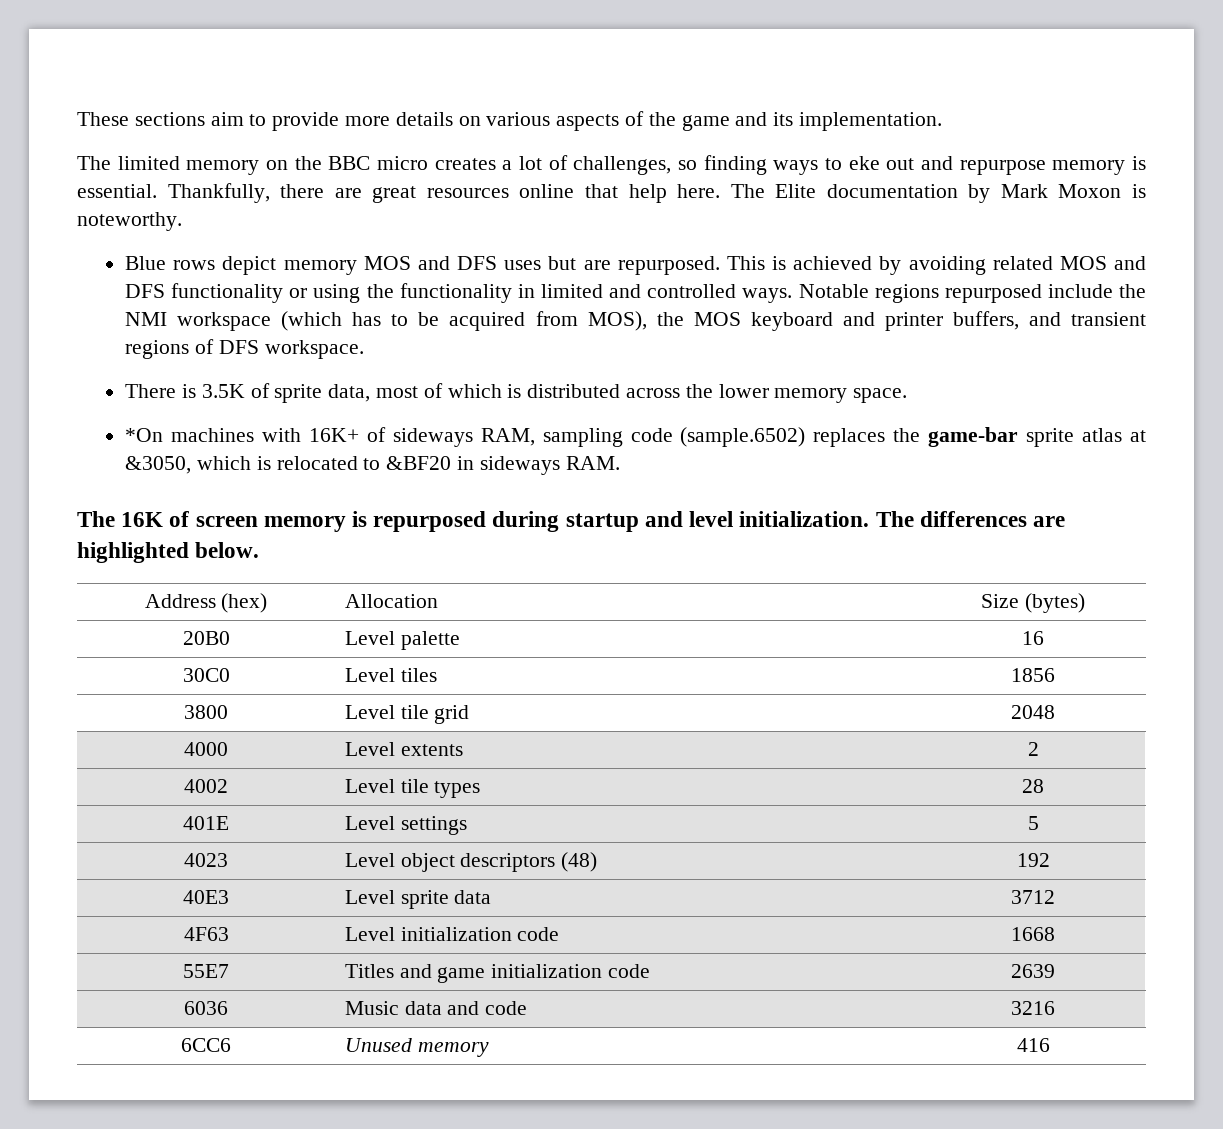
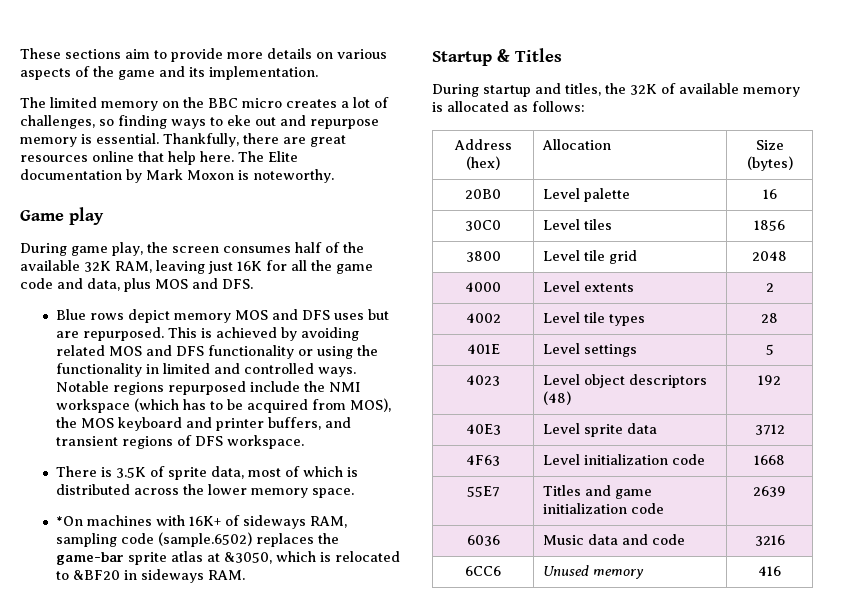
(182, 221) none -> [20,207,104,225] [20,242,364,256] [20,260,373,274] [20,278,253,292] // Game play // During game play, the screen consumes half of the available 32K RAM, leaving just 16K for all the game code and data, plus MOS and DFS.
[77,511,1065,532] [77,542,260,563] The 16K of screen memory is repurposed during startup and level initialization. The differences are highlighted below. -> [432,48,562,66] [432,83,800,97] [432,101,585,112] Startup & Titles // During startup and titles, the 32K of available memory is allocated as follows:

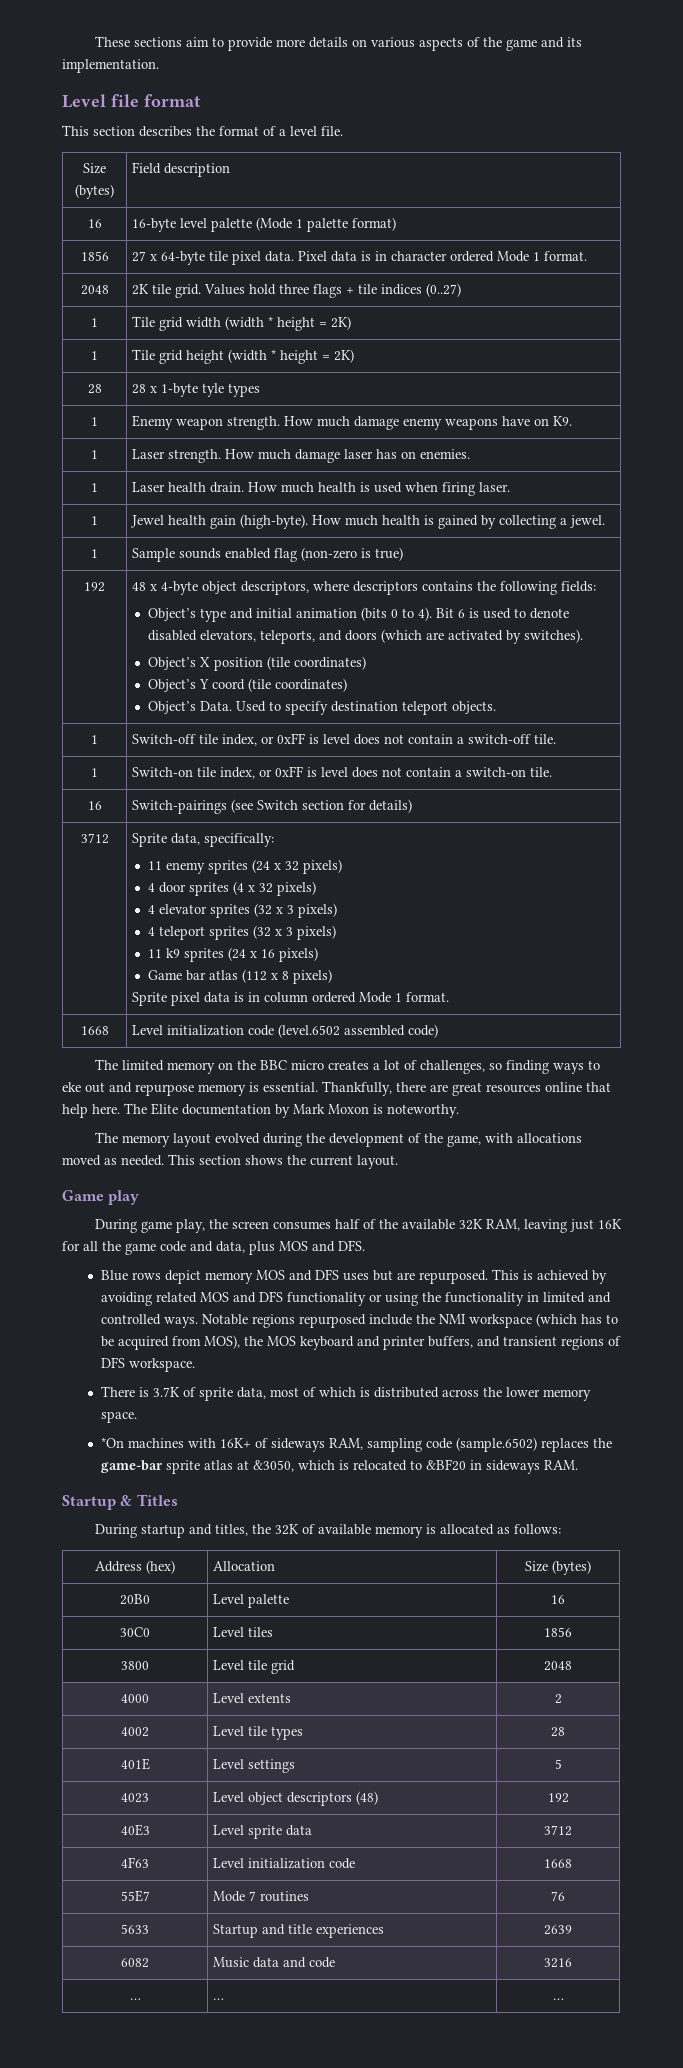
(318, 73) none -> [62,94,201,108] [62,125,343,137] [83,163,106,174] [75,184,114,199] [131,162,230,177] [87,219,102,228] [131,217,396,232] [80,251,109,261] [131,251,587,265] [80,285,109,295] [131,283,461,298] [91,318,98,327] [131,316,351,331] [91,351,98,360] [131,349,354,364] [87,384,102,394] [131,383,260,397] [91,417,98,426] [131,415,572,430] [91,450,98,459] [131,449,470,463] [91,483,98,492] [131,482,510,496] [91,516,98,525] [130,514,605,529] [91,549,98,558] [131,547,403,562] [84,582,105,592] [131,581,596,595] [147,607,569,622] [147,629,583,644] [147,656,366,671] [147,678,347,692] [147,701,496,715] [91,735,98,744] [131,733,556,746] [91,768,98,777] [131,766,552,779] [87,801,102,810] [131,799,412,814] [80,833,109,844] [131,833,274,847] [147,859,342,874] [147,881,316,896] [147,903,337,918] [147,925,336,940] [147,947,318,962] [147,969,332,984] [131,992,449,1006] [80,1026,109,1035] [131,1024,438,1038] // Level file format // This section describes the format of a level file. // Size (bytes) | Field description // 16 | 16-byte level palette (Mode 1 palette format) // 1856 | 27 x 64-byte tile pixel data. Pixel data is in character ordered Mode 1 format. // 2048 | 2K tile grid. Values hold three flags + tile indices (0..27) // 1 | Tile grid width (width * height = 2K) // 1 | Tile grid height (width * height = 2K) // 28 | 28 x 1-byte tyle types // 1 | Enemy weapon strength. How much damage enemy weapons have on K9. // 1 | Laser strength. How much damage laser has on enemies. // 1 | Laser health drain. How much health is used when firing laser. // 1 | Jewel health gain (high-byte). How much health is gained by collecting a jewel. // 1 | Sample sounds enabled flag (non-zero is true) // 192 | 48 x 4-byte object descriptors, where descriptors contains the following fields: // Object’s type and initial animation (bits 0 to 4). Bit 6 is used to denote disabled elevators, teleports, and doors (which are activated by switches). // Object’s X position (tile coordinates) // Object’s Y coord (tile coordinates) // Object’s Data. Used to specify destination teleport objects. // 1 | Switch-off tile index, or 0xFF is level does not contain a switch-off tile. // 1 | Switch-on tile index, or 0xFF is level does not contain a switch-on tile. // 16 | Switch-pairings (see Switch section for details) // 3712 | Sprite data, specifically: // 11 enemy sprites (24 x 32 pixels) // 4 door sprites (4 x 32 pixels) // 4 elevator sprites (32 x 3 pixels) // 4 teleport sprites (32 x 3 pixels) // 11 k9 sprites (24 x 16 pixels) // Game bar atlas (112 x 8 pixels) // Sprite pixel data is in column ordered Mode 1 format. // 1668 | Level initialization code (level.6502 assembled code)
(334, 176) none -> [94,1132,582,1147] [62,1154,398,1169] // The memory layout evolved during the development of the game, with allocations moved as needed. This section shows the current layout.
[116,467,147,478] 3.5K -> [153,1387,181,1397] 3.7K
[543,485,653,499] [543,503,665,514] Titles and game initialization code -> [212,1891,309,1902] [551,1891,565,1901] [121,1924,149,1934] [212,1924,384,1938] Mode 7 routines | 76 // 5633 | Startup and title experiences
[466,535,500,546] 6036 -> [121,1958,149,1968] 6082
[465,566,501,576] [543,565,645,579] [758,566,781,576] 6CC6 | Unused memory | 416 -> [129,1998,141,2000] [212,1998,224,2000] [552,1998,564,2000] … | … | …

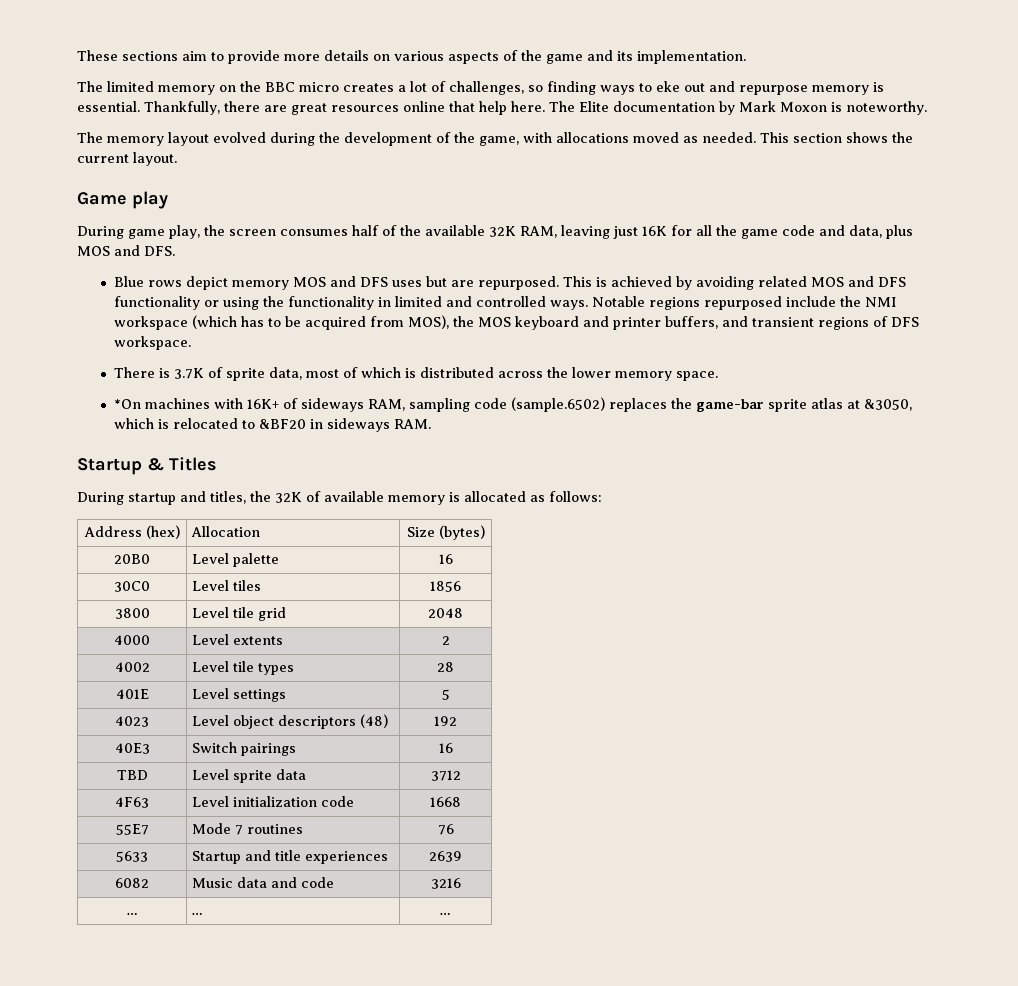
[62,94,201,108] [62,125,343,137] [83,163,106,174] [75,184,114,199] [131,162,230,177] [87,219,102,228] [131,217,396,232] [80,251,109,261] [131,251,587,265] [80,285,109,295] [131,283,461,298] [91,318,98,327] [131,316,351,331] [91,351,98,360] [131,349,354,364] [87,384,102,394] [131,383,260,397] [91,417,98,426] [131,415,572,430] [91,450,98,459] [131,449,470,463] [91,483,98,492] [131,482,510,496] [91,516,98,525] [130,514,605,529] [91,549,98,558] [131,547,403,562] [84,582,105,592] [131,581,596,595] [147,607,569,622] [147,629,583,644] [147,656,366,671] [147,678,347,692] [147,701,496,715] [91,735,98,744] [131,733,556,746] [91,768,98,777] [131,766,552,779] [87,801,102,810] [131,799,412,814] [80,833,109,844] [131,833,274,847] [147,859,342,874] [147,881,316,896] [147,903,337,918] [147,925,336,940] [147,947,318,962] [147,969,332,984] [131,992,449,1006] [80,1026,109,1035] [131,1024,438,1038] // Level file format // This section describes the format of a level file. // Size (bytes) | Field description // 16 | 16-byte level palette (Mode 1 palette format) // 1856 | 27 x 64-byte tile pixel data. Pixel data is in character ordered Mode 1 format. // 2048 | 2K tile grid. Values hold three flags + tile indices (0..27) // 1 | Tile grid width (width * height = 2K) // 1 | Tile grid height (width * height = 2K) // 28 | 28 x 1-byte tyle types // 1 | Enemy weapon strength. How much damage enemy weapons have on K9. // 1 | Laser strength. How much damage laser has on enemies. // 1 | Laser health drain. How much health is used when firing laser. // 1 | Jewel health gain (high-byte). How much health is gained by collecting a jewel. // 1 | Sample sounds enabled flag (non-zero is true) // 192 | 48 x 4-byte object descriptors, where descriptors contains the following fields: // Object’s type and initial animation (bits 0 to 4). Bit 6 is used to denote disabled elevators, teleports, and doors (which are activated by switches). // Object’s X position (tile coordinates) // Object’s Y coord (tile coordinates) // Object’s Data. Used to specify destination teleport objects. // 1 | Switch-off tile index, or 0xFF is level does not contain a switch-off tile. // 1 | Switch-on tile index, or 0xFF is level does not contain a switch-on tile. // 16 | Switch-pairings (see Switch section for details) // 3712 | Sprite data, specifically: // 11 enemy sprites (24 x 32 pixels) // 4 door sprites (4 x 32 pixels) // 4 elevator sprites (32 x 3 pixels) // 4 teleport sprites (32 x 3 pixels) // 11 k9 sprites (24 x 16 pixels) // Game bar atlas (112 x 8 pixels) // Sprite pixel data is in column ordered Mode 1 format. // 1668 | Level initialization code (level.6502 assembled code) -> (746, 57) none
(150, 1830) none -> [192,742,297,756] [438,743,453,753] [116,770,148,780] | Switch pairings | 16 // TBD

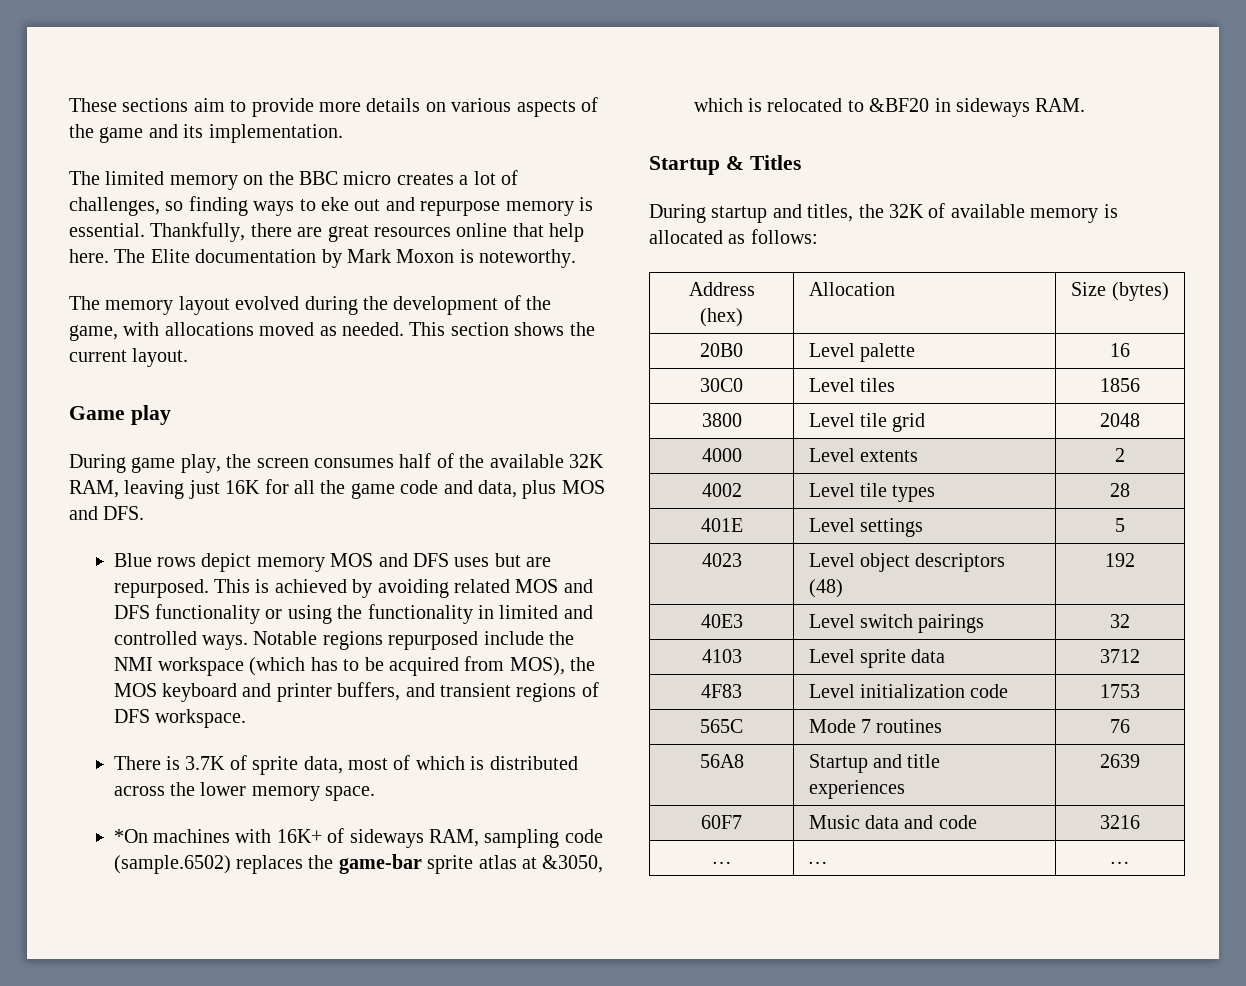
[192,742,238,753] Switch -> [808,614,914,628] Level switch
[438,743,453,753] [116,770,148,780] 16 // TBD -> [1110,614,1130,628] [701,649,742,663] 32 // 4103
[115,797,149,808] 4F63 -> [701,684,742,698] 4F83
[430,797,461,807] [115,824,149,835] 1668 // 55E7 -> [1100,684,1140,698] [700,719,743,733] 1753 // 565C
[116,851,148,862] 5633 -> [699,754,744,768] 56A8
[115,878,149,888] 6082 -> [701,815,742,829] 60F7

